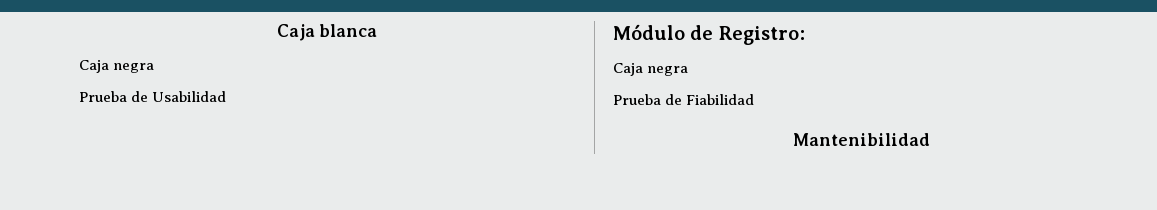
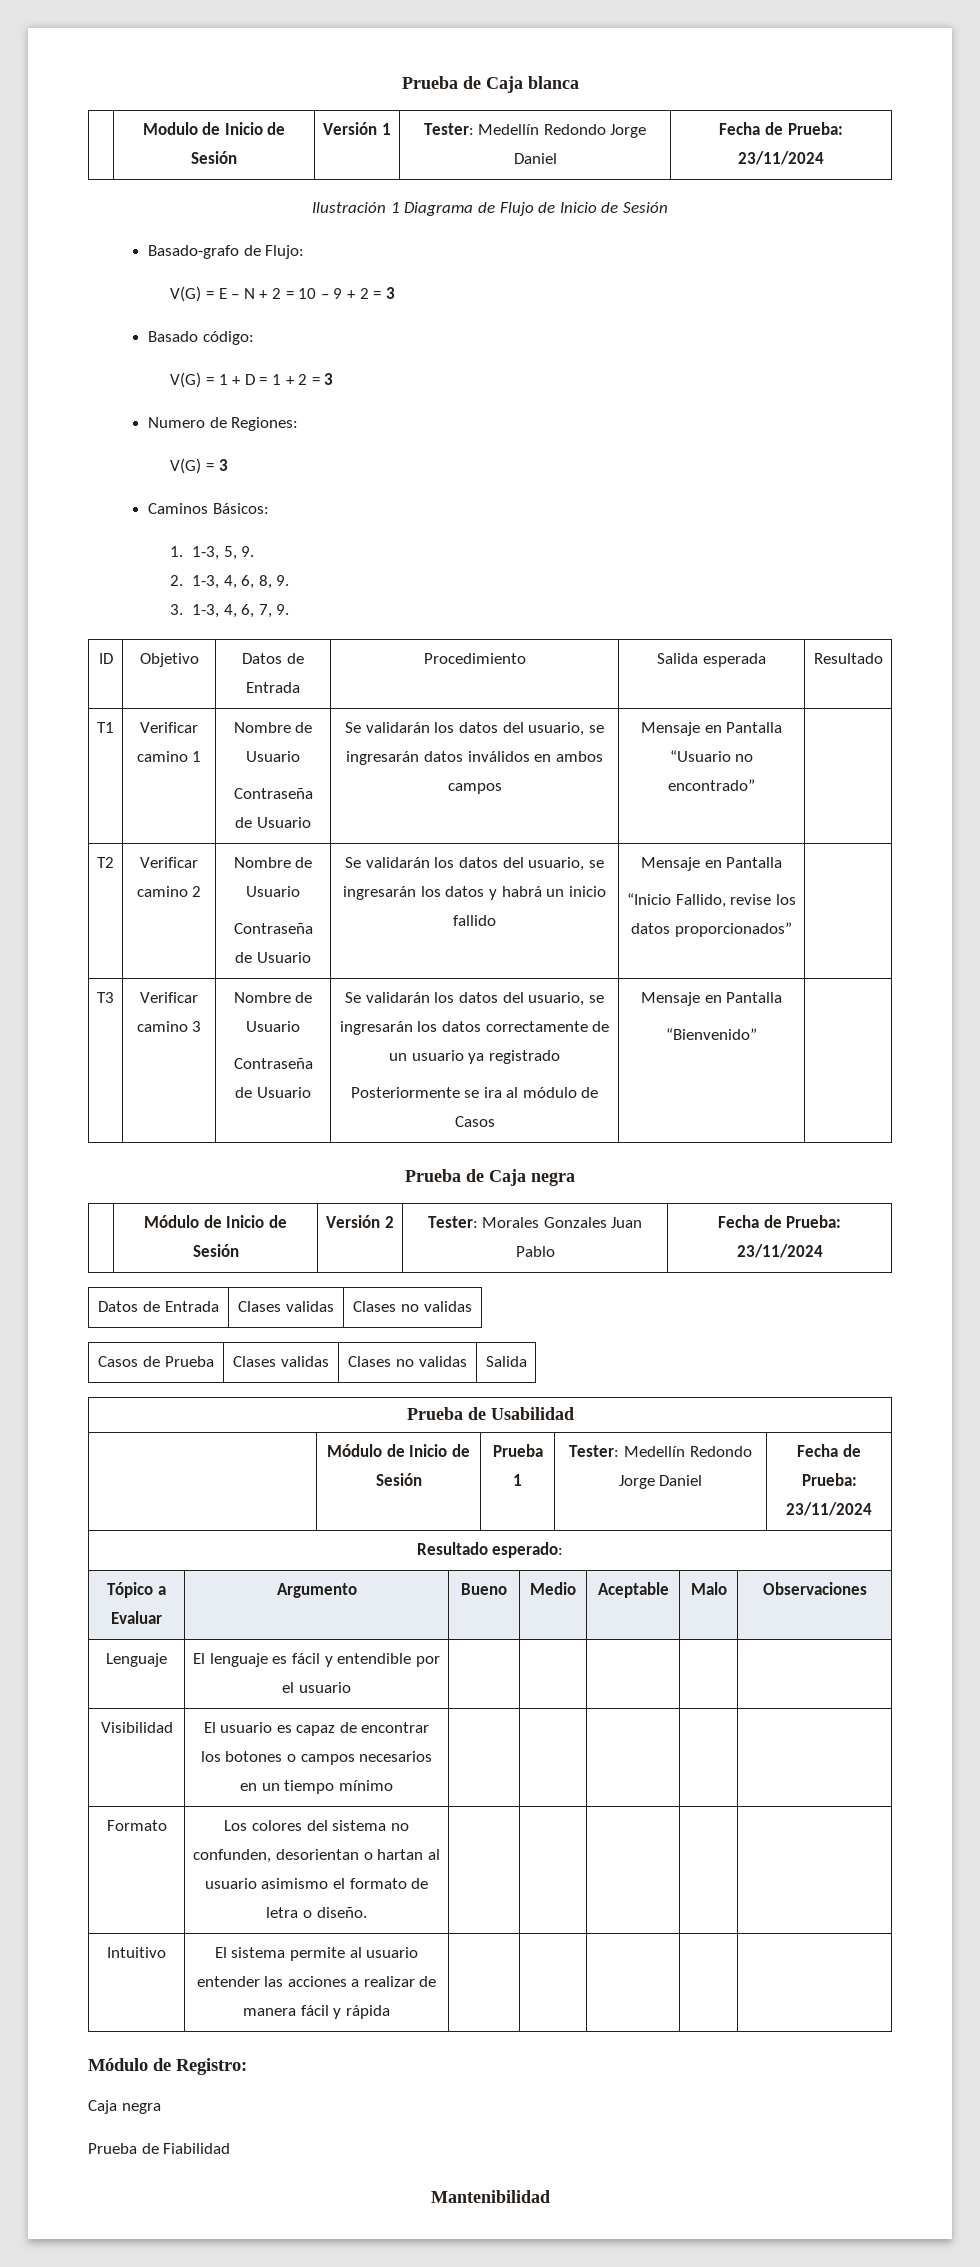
(276, 32) none -> [401,76,481,89] Prueba de
[79,60,155,73] [79,91,227,102] // Caja negra // Prueba de Usabilidad -> [142,122,286,135] [191,151,237,164] [323,122,391,135] [423,123,647,138] [513,153,557,164] [719,122,843,135] [738,151,824,165] [312,202,668,216] [147,245,305,259] [170,286,395,302] [147,331,254,345] [170,372,334,388] [147,417,299,431] [170,458,228,474] [147,503,269,514] [170,546,255,560] [170,575,290,589] [170,604,290,618] [98,653,113,664] [139,653,199,667] [242,653,304,664] [246,682,300,693] [423,653,526,664] [657,653,766,667] [813,653,883,664] [97,722,114,733] [140,722,198,733] [136,751,202,762] [233,722,313,733] [246,751,300,762] [233,788,313,799] [235,817,311,828] [345,722,604,736] [346,751,603,765] [447,783,502,794] [640,722,783,736] [669,750,754,762] [668,779,755,791] [97,857,114,868] [140,857,198,868] [136,886,202,897] [233,857,313,868] [246,886,300,897] [233,923,313,934] [235,952,311,963] [345,857,604,871] [343,886,606,900] [453,915,496,926] [640,857,783,871] [627,893,796,908] [631,922,792,937] [97,992,114,1003] [140,992,198,1003] [136,1021,202,1032] [233,992,313,1003] [246,1021,300,1032] [233,1058,313,1069] [235,1087,311,1098] [345,992,604,1006] [339,1021,610,1035] [389,1050,560,1064] [350,1087,599,1098] [454,1116,495,1127] [640,992,783,1006] [666,1028,757,1040] [405,1169,575,1186] [144,1215,287,1228] [192,1244,239,1257] [326,1215,394,1228] [427,1216,643,1228] [515,1246,555,1257] [717,1215,842,1228] [736,1244,823,1258] [98,1301,219,1312] [238,1301,334,1312] [353,1301,472,1312] [98,1356,214,1367] [233,1356,329,1367] [348,1356,467,1367] [485,1356,527,1367] [406,1407,574,1420] [327,1444,470,1457] [375,1473,422,1486] [492,1444,543,1457] [513,1474,522,1486] [569,1445,752,1457] [618,1475,703,1489] [797,1444,861,1457] [801,1473,857,1486] [786,1502,872,1516] [416,1542,564,1558] [107,1582,166,1598] [111,1611,162,1624] [276,1583,357,1598] [461,1583,507,1595] [530,1582,576,1595] [597,1582,669,1598] [690,1582,727,1595] [762,1582,867,1595] [106,1653,167,1667] [193,1653,440,1667] [282,1682,351,1693] [100,1722,173,1733] [203,1722,430,1736] [200,1751,433,1765] [240,1780,393,1794] [106,1820,167,1831] [224,1820,409,1831] [193,1849,440,1863] [204,1878,429,1889] [266,1907,367,1918] [107,1947,166,1958] [214,1947,419,1961] [196,1976,437,1987] [243,2005,390,2019] // | Modulo de Inicio de Sesión | Versión 1 | Tester: Medellín Redondo Jorge Daniel | Fecha de Prueba: 23/11/2024 // Ilustración 1 Diagrama de Flujo de Inicio de Sesión // Basado-grafo de Flujo: // V(G) = E – N + 2 = 10 – 9 + 2 = 3 // Basado código: // V(G) = 1 + D = 1 + 2 = 3 // Numero de Regiones: // V(G) = 3 // Caminos Básicos: // 1. 1-3, 5, 9. // 2. 1-3, 4, 6, 8, 9. // 3. 1-3, 4, 6, 7, 9. // ID | Objetivo | Datos de Entrada | Procedimiento | Salida esperada | Resultado // T1 | Verificar camino 1 | Nombre de Usuario // Contraseña de Usuario | Se validarán los datos del usuario, se ingresarán datos inválidos en ambos campos | Mensaje en Pantalla “Usuario no encontrado” | // T2 | Verificar camino 2 | Nombre de Usuario // Contraseña de Usuario | Se validarán los datos del usuario, se ingresarán los datos y habrá un inicio fallido | Mensaje en Pantalla // “Inicio Fallido, revise los datos proporcionados” | // T3 | Verificar camino 3 | Nombre de Usuario // Contraseña de Usuario | Se validarán los datos del usuario, se ingresarán los datos correctamente de un usuario ya registrado // Posteriormente se ira al módulo de Casos | Mensaje en Pantalla // “Bienvenido” | // Prueba de Caja negra // | Módulo de Inicio de Sesión | Versión 2 | Tester: Morales Gonzales Juan Pablo | Fecha de Prueba: 23/11/2024 // Datos de Entrada | Clases validas | Clases no validas // Casos de Prueba | Clases validas | Clases no validas | Salida // Prueba de Usabilidad // | Módulo de Inicio de Sesión | Prueba 1 | Tester: Medellín Redondo Jorge Daniel | Fecha de Prueba: 23/11/2024 // Resultado esperado: // Tópico a Evaluar | Argumento | Bueno | Medio | Aceptable | Malo | Observaciones // Lenguaje | El lenguaje es fácil y entendible por el usuario | | | | | // Visibilidad | El usuario es capaz de encontrar los botones o campos necesarios en un tiempo mínimo | | | | | // Formato | Los colores del sistema no confunden, desorientan o hartan al usuario asimismo el formato de letra o diseño. | | | | | // Intuitivo | El sistema permite al usuario entender las acciones a realizar de manera fácil y rápida | | | | |

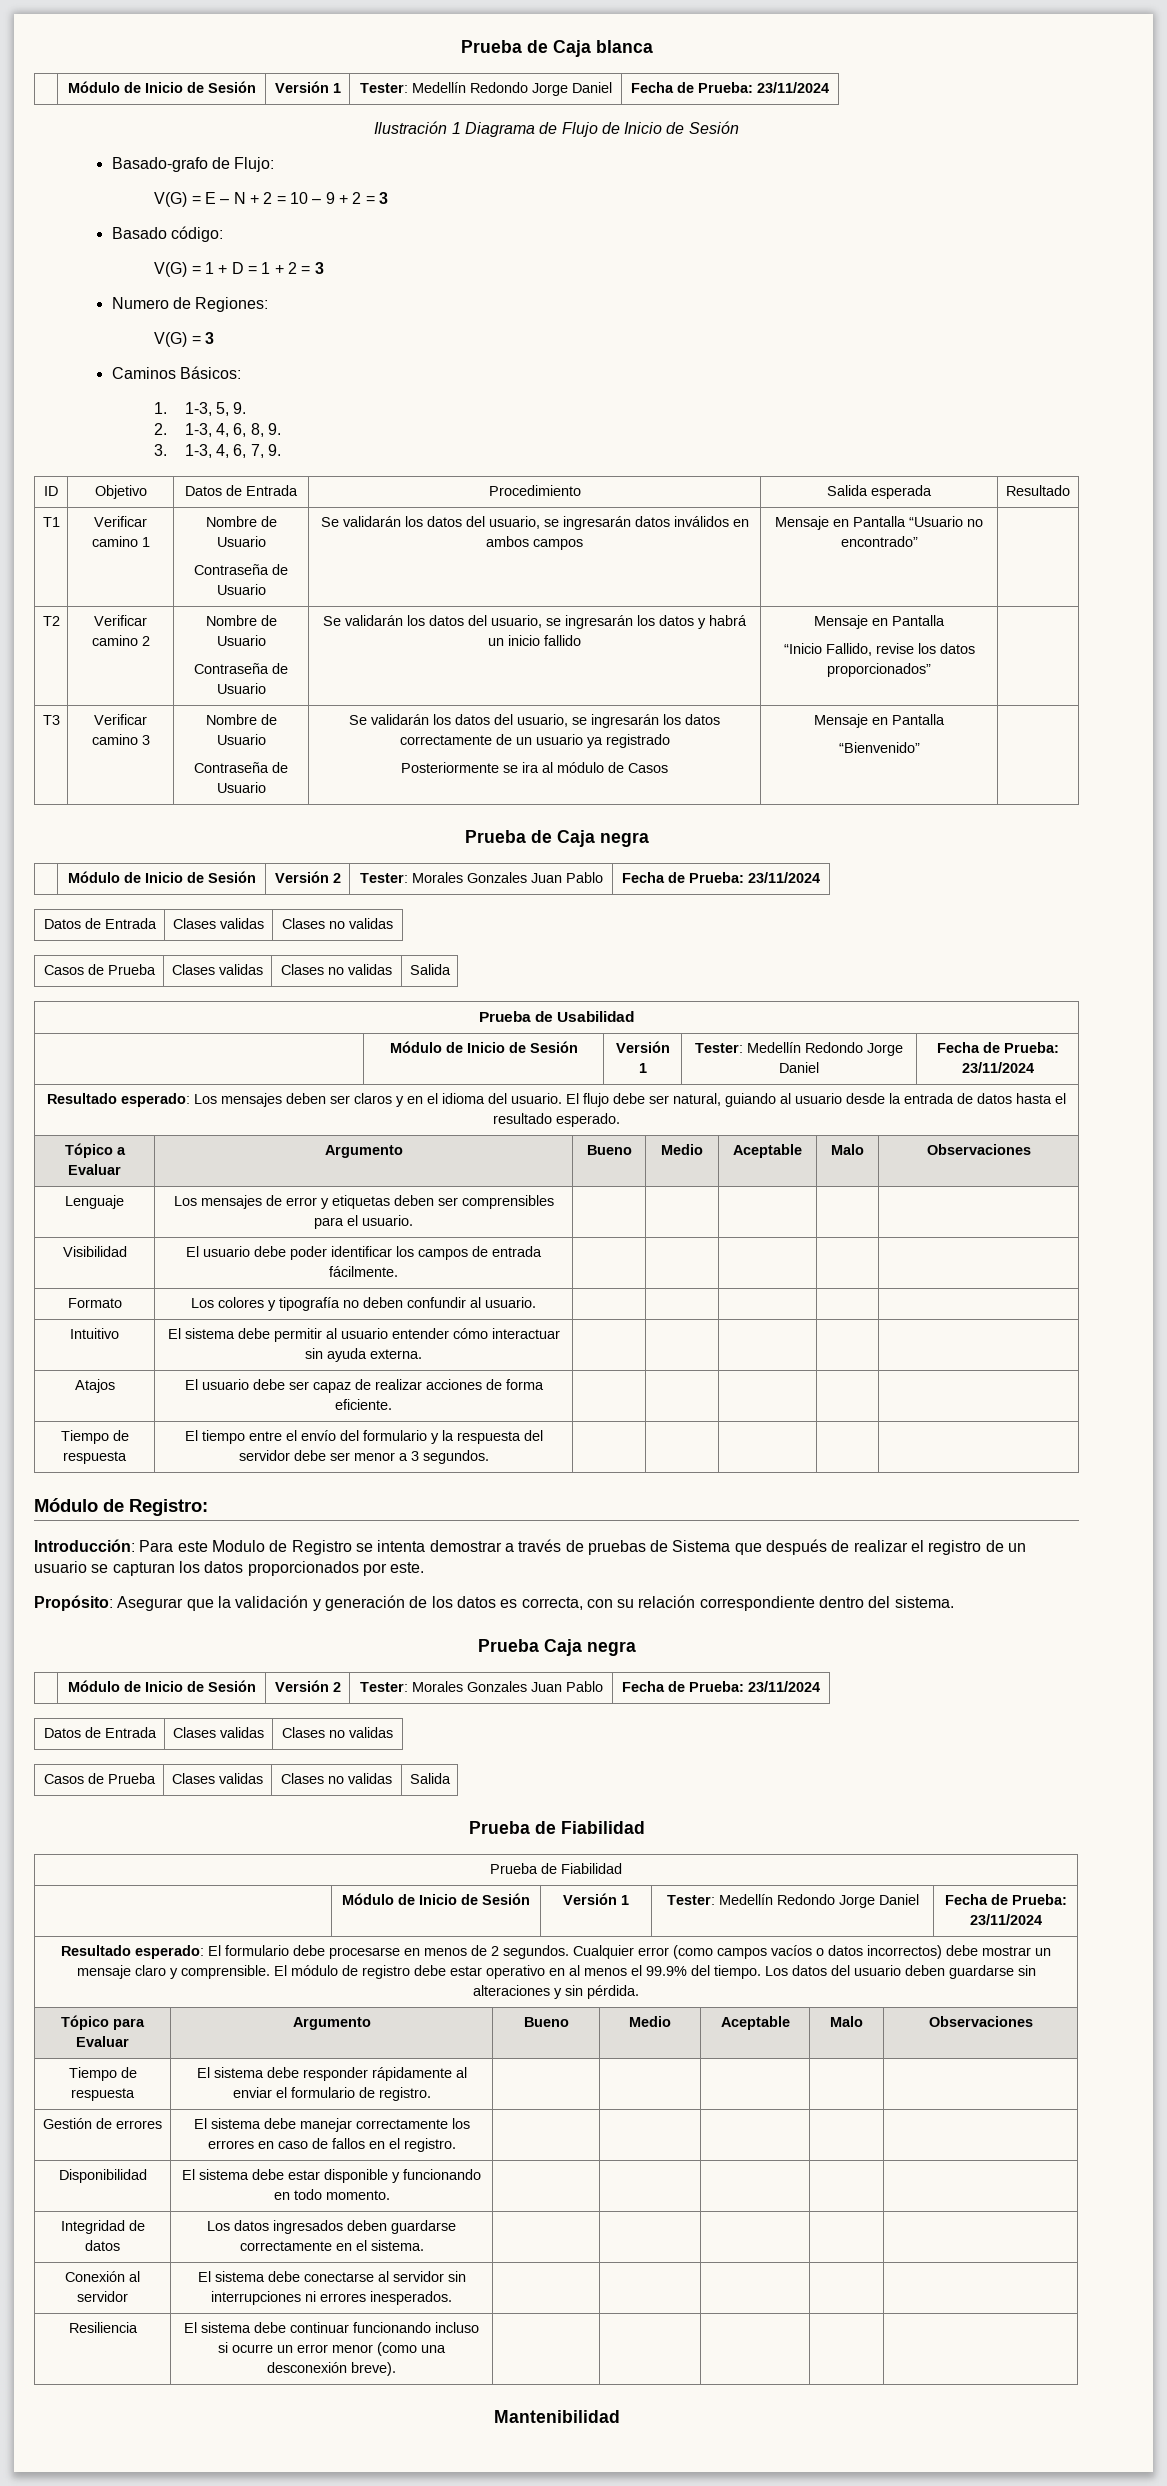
[142,122,198,135] Modulo -> [67,81,120,93] Módulo
[492,1444,543,1457] Prueba -> [615,1041,670,1053] Versión
(564, 1550) none -> [193,1093,1066,1107] [493,1113,620,1127] Los mensajes deben ser claros y en el idioma del usuario. El flujo debe ser natural, guiando al usuario desde la entrada de datos hasta el resultado esperado.
[193,1653,440,1667] [282,1682,351,1693] [100,1722,173,1733] [203,1722,430,1736] [200,1751,433,1765] [240,1780,393,1794] [106,1820,167,1831] [224,1820,409,1831] [193,1849,440,1863] [204,1878,429,1889] [266,1907,367,1918] El lenguaje es fácil y entendible por el usuario | | | | | // Visibilidad | El usuario es capaz de encontrar los botones o campos necesarios en un tiempo mínimo | | | | | // Formato | Los colores del sistema no confunden, desorientan o hartan al usuario asimismo el formato de letra o diseño. -> [173,1195,554,1209] [314,1215,413,1229] [62,1246,127,1257] [186,1246,542,1260] [329,1266,398,1277] [67,1298,122,1308] [191,1297,536,1311] Los mensajes de error y etiquetas deben ser comprensibles para el usuario. | | | | | // Visibilidad | El usuario debe poder identificar los campos de entrada fácilmente. | | | | | // Formato | Los colores y tipografía no deben confundir al usuario.
[290,1947,345,1961] permite -> [237,1328,322,1342] debe permitir
[264,1976,437,1987] [243,2005,390,2019] [88,2058,247,2075] [88,2100,161,2114] [88,2143,231,2154] las acciones a realizar de manera fácil y rápida | | | | | // Módulo de Registro: // Caja negra // Prueba de Fiabilidad -> [452,1328,560,1339] [305,1348,422,1362] [74,1379,115,1393] [184,1379,544,1393] [335,1399,392,1410] [60,1430,129,1444] [63,1451,127,1464] [184,1430,543,1444] [238,1450,489,1464] [34,1498,208,1516] [34,1539,1027,1555] [34,1561,425,1576] [34,1595,954,1611] [477,1639,636,1656] [67,1680,256,1692] [274,1680,341,1692] [359,1681,603,1692] [622,1681,820,1692] [43,1727,157,1738] [173,1727,264,1738] [282,1727,393,1738] [43,1773,156,1784] [172,1773,263,1784] [281,1773,392,1784] [409,1773,451,1784] [468,1821,645,1834] [490,1863,622,1874] [342,1893,530,1905] [563,1893,629,1905] [666,1894,919,1908] [944,1894,1067,1905] [969,1914,1042,1925] [60,1945,1051,1959] [76,1965,1036,1979] [473,1985,639,1999] [61,2015,145,2030] [76,2036,129,2047] [292,2017,371,2030] [523,2017,569,2027] [629,2016,671,2027] [720,2016,790,2030] [830,2016,863,2027] [928,2016,1033,2027] [68,2067,137,2081] [71,2088,135,2101] [196,2067,467,2081] [232,2087,431,2101] [43,2118,162,2129] [193,2118,470,2132] [207,2138,456,2152] [58,2169,147,2183] [182,2169,481,2183] [273,2189,390,2200] [60,2220,145,2234] [85,2240,120,2251] [207,2220,456,2234] [239,2240,424,2251] [65,2271,140,2282] [77,2291,128,2302] [197,2271,466,2282] [211,2291,452,2305] [68,2322,138,2333] [184,2322,479,2333] [218,2342,446,2356] [267,2362,396,2376] cómo interactuar sin ayuda externa. | | | | | // Atajos | El usuario debe ser capaz de realizar acciones de forma eficiente. | | | | | // Tiempo de respuesta | El tiempo entre el envío del formulario y la respuesta del servidor debe ser menor a 3 segundos. | | | | | // Módulo de Registro: // Introducción: Para este Modulo de Registro se intenta demostrar a través de pruebas de Sistema que después de realizar el registro de un usuario se capturan los datos proporcionados por este. // Propósito: Asegurar que la validación y generación de los datos es correcta, con su relación correspondiente dentro del sistema. // Prueba Caja negra // | Módulo de Inicio de Sesión | Versión 2 | Tester: Morales Gonzales Juan Pablo | Fecha de Prueba: 23/11/2024 // Datos de Entrada | Clases validas | Clases no validas // Casos de Prueba | Clases validas | Clases no validas | Salida // Prueba de Fiabilidad // Prueba de Fiabilidad // | Módulo de Inicio de Sesión | Versión 1 | Tester: Medellín Redondo Jorge Daniel | Fecha de Prueba: 23/11/2024 // Resultado esperado: El formulario debe procesarse en menos de 2 segundos. Cualquier error (como campos vacíos o datos incorrectos) debe mostrar un mensaje claro y comprensible. El módulo de registro debe estar operativo en al menos el 99.9% del tiempo. Los datos del usuario deben guardarse sin alteraciones y sin pérdida. // Tópico para Evaluar | Argumento | Bueno | Medio | Aceptable | Malo | Observaciones // Tiempo de respuesta | El sistema debe responder rápidamente al enviar el formulario de registro. | | | | | // Gestión de errores | El sistema debe manejar correctamente los errores en caso de fallos en el registro. | | | | | // Disponibilidad | El sistema debe estar disponible y funcionando en todo momento. | | | | | // Integridad de datos | Los datos ingresados deben guardarse correctamente en el sistema. | | | | | // Conexión al servidor | El sistema debe conectarse al servidor sin interrupciones ni errores inesperados. | | | | | // Resiliencia | El sistema debe continuar funcionando incluso si ocurre un error menor (como una desconexión breve). | | | | |

